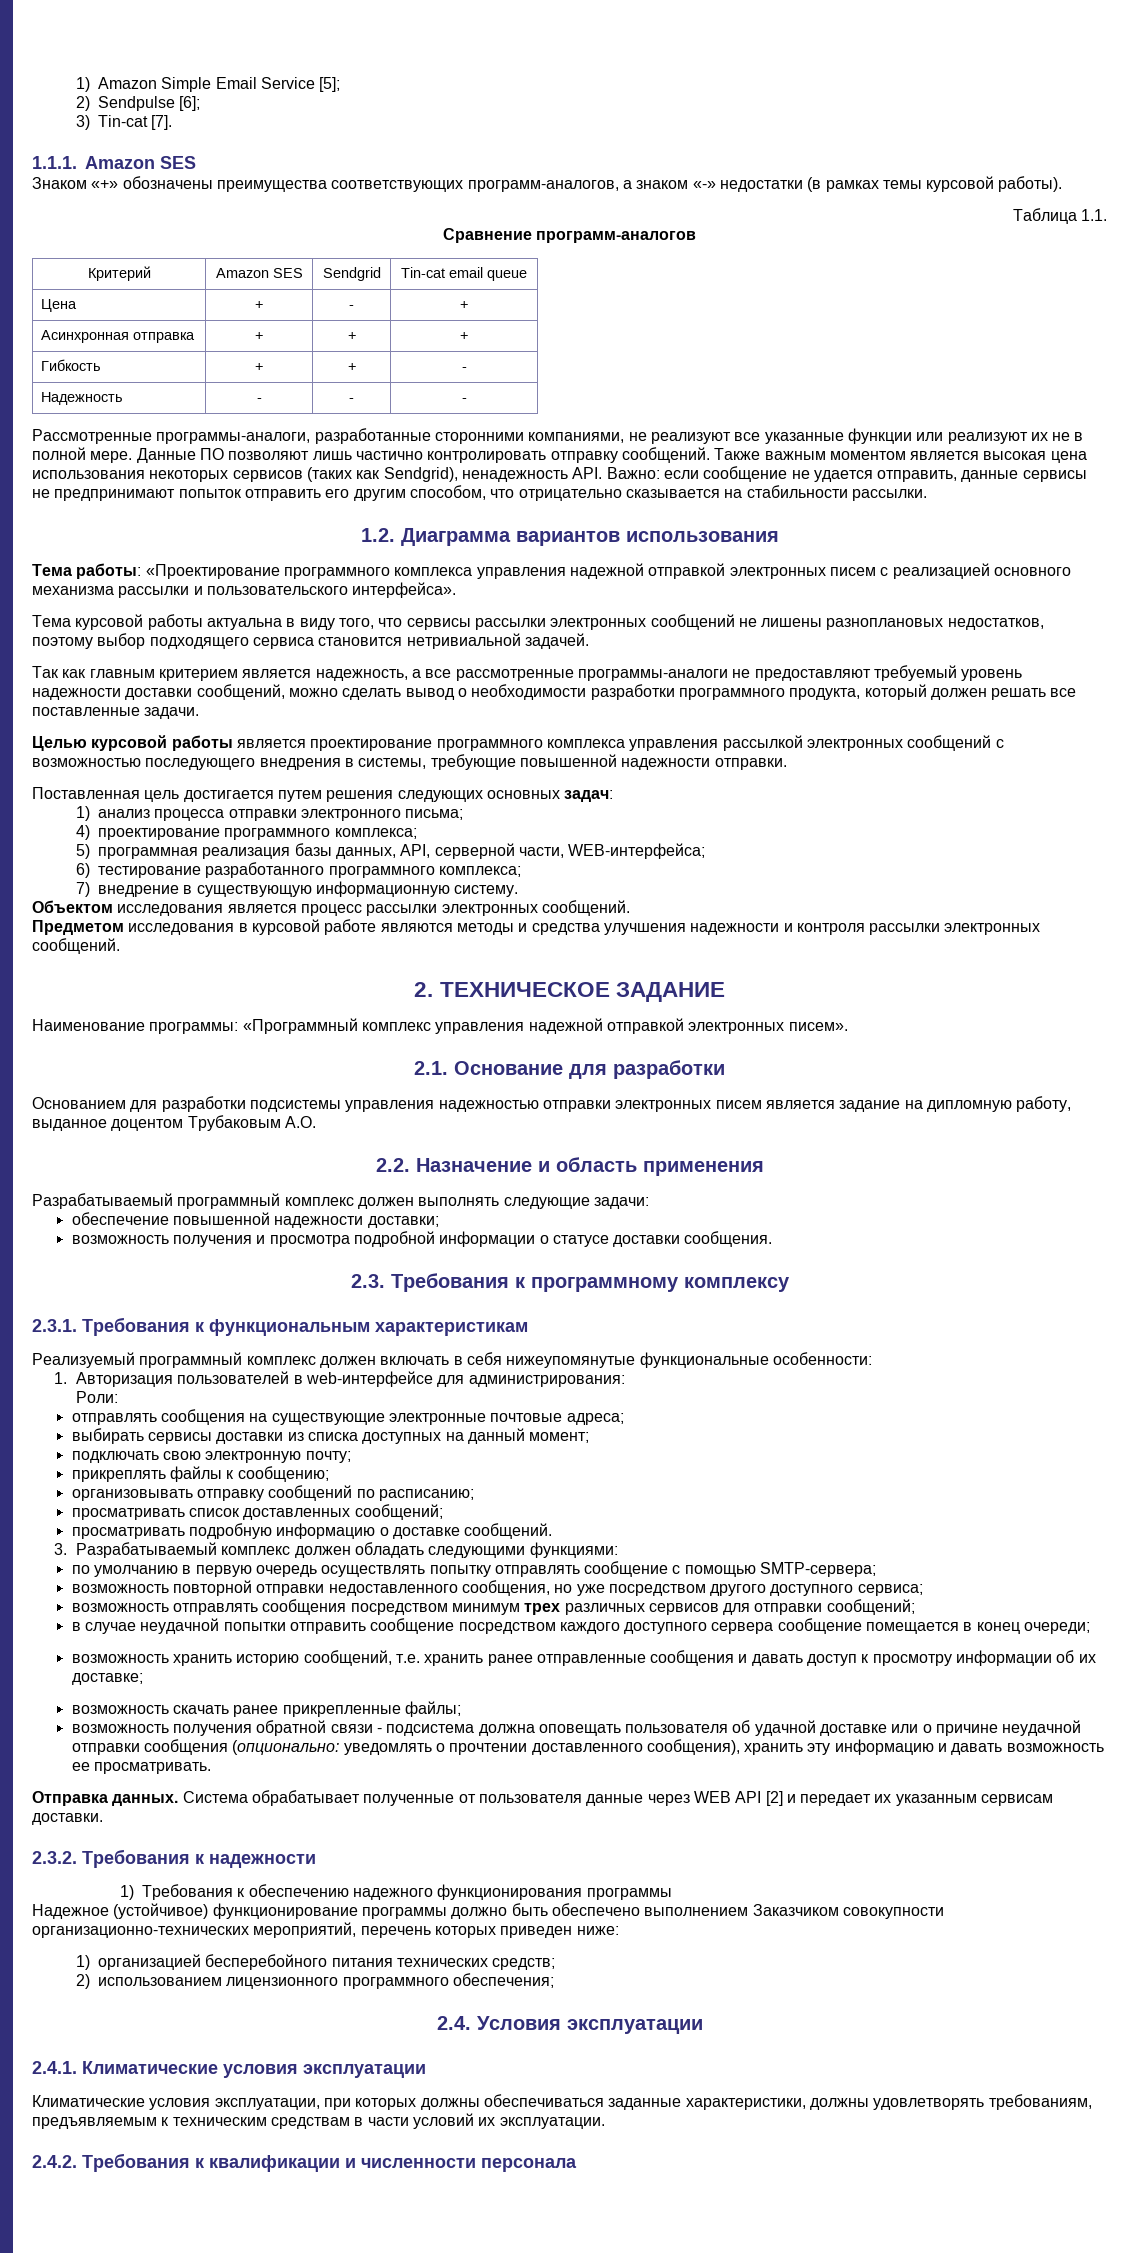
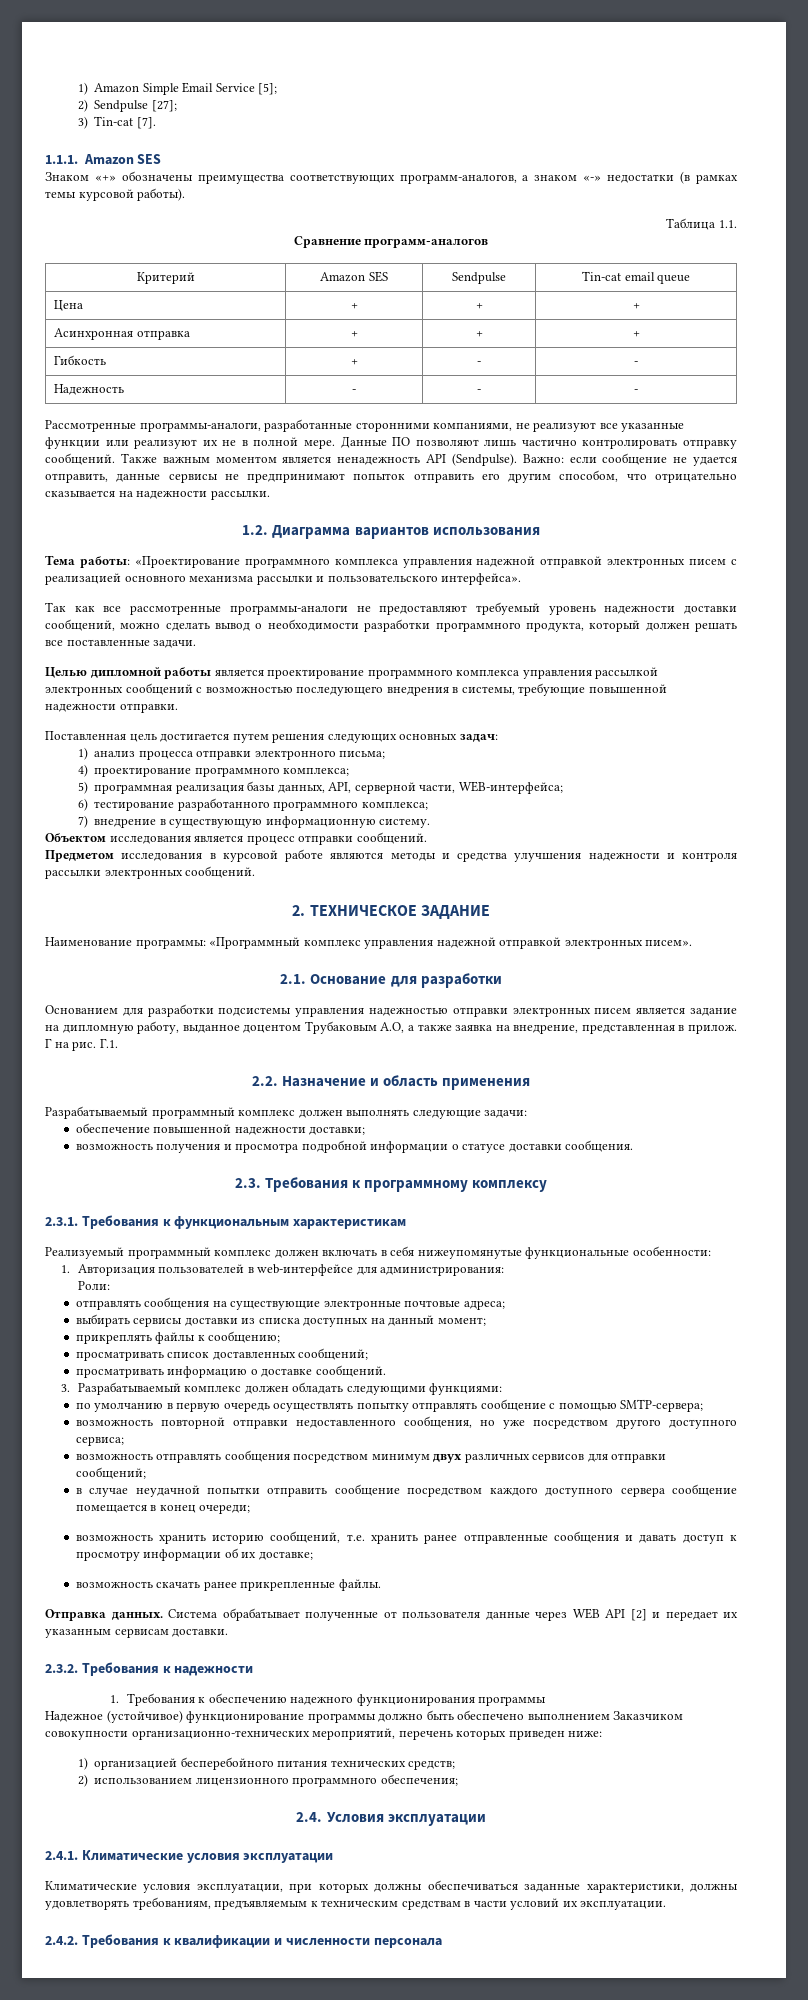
[179,96,201,111] [6]; -> [151,100,177,112] [27];
[322,267,381,281] Sendgrid -> [452,272,506,284] Sendpulse
[349,305,354,309] - -> [475,303,483,309] +
[347,363,356,371] + -> [477,361,481,365] -
[983,451,1087,463] [32,467,603,482] высокая цена использования некоторых сервисов (таких как Sendgrid), ненадежность API. -> [337,453,517,466] ненадежность API (Sendpulse).
[746,485,848,498] стабильности -> [136,490,208,499] надежности
[32,614,1044,630] [32,633,589,649] [32,666,421,681] Тема курсовой работы актуальна в виду того, что сервисы рассылки электронных сообщений не лишены разноплановых недостатков, поэтому выбор подходящего сервиса становится нетривиальной задачей. // Так как главным критерием является надежность, а -> [45,602,95,612] Так как
[91,735,168,751] курсовой -> [90,667,161,679] дипломной
[366,904,538,916] рассылки электронных -> [298,835,354,845] отправки
[284,1116,316,1128] А.О. -> [380,1022,737,1034] [45,1039,118,1051] А.О, а также заявка на внедрение, представленная в прилож. Г на рис. Г.1.
[71,1451,351,1463] // подключать свою электронную почту; -> (486, 1321) none
[71,1485,474,1501] // организовывать отправку сообщений по расписанию; -> (281, 1337) none
[188,1523,272,1539] подробную -> (164, 1373) none
[524,1603,561,1615] трех -> [433,1454,463,1463] двух
[404,1701,461,1717] [71,1720,1082,1736] [71,1739,1104,1755] [71,1762,211,1774] файлы; // возможность получения обратной связи - подсистема должна оповещать пользователя об удачной доставке или о причине неудачной отправки сообщения (опционально: уведомлять о прочтении доставленного сообщения), хранить эту информацию и давать возможность ее просматривать. -> [338,1579,381,1591] файлы.
[119,1885,134,1900] 1) -> [110,1695,120,1703] 1.

